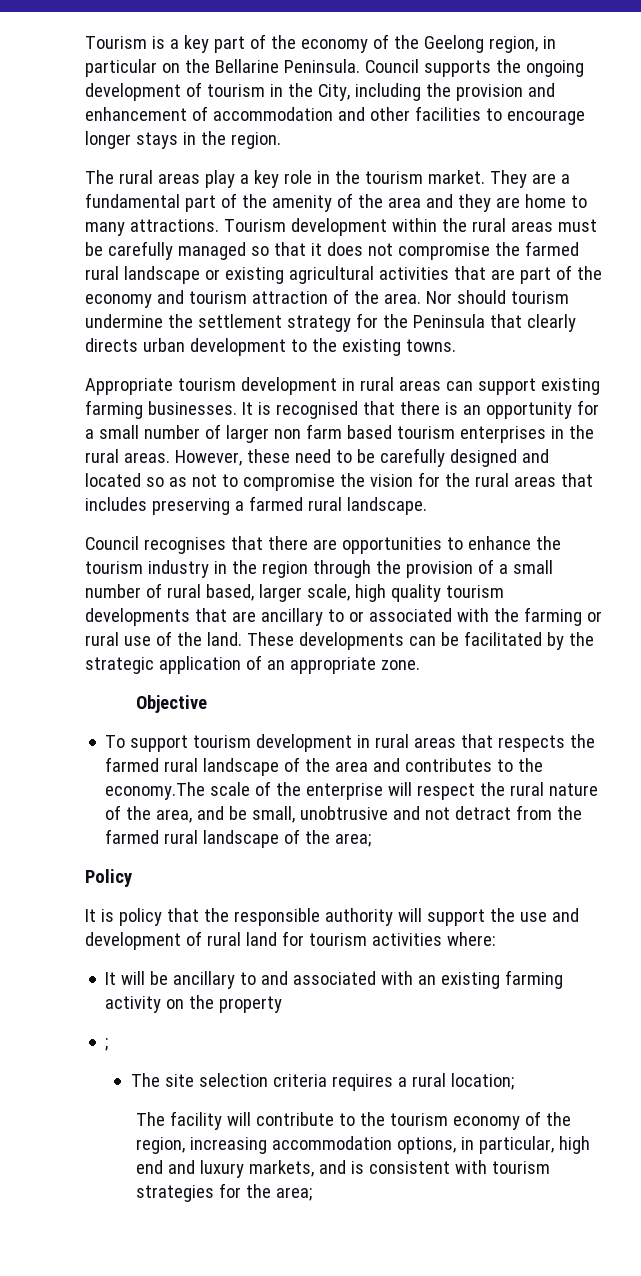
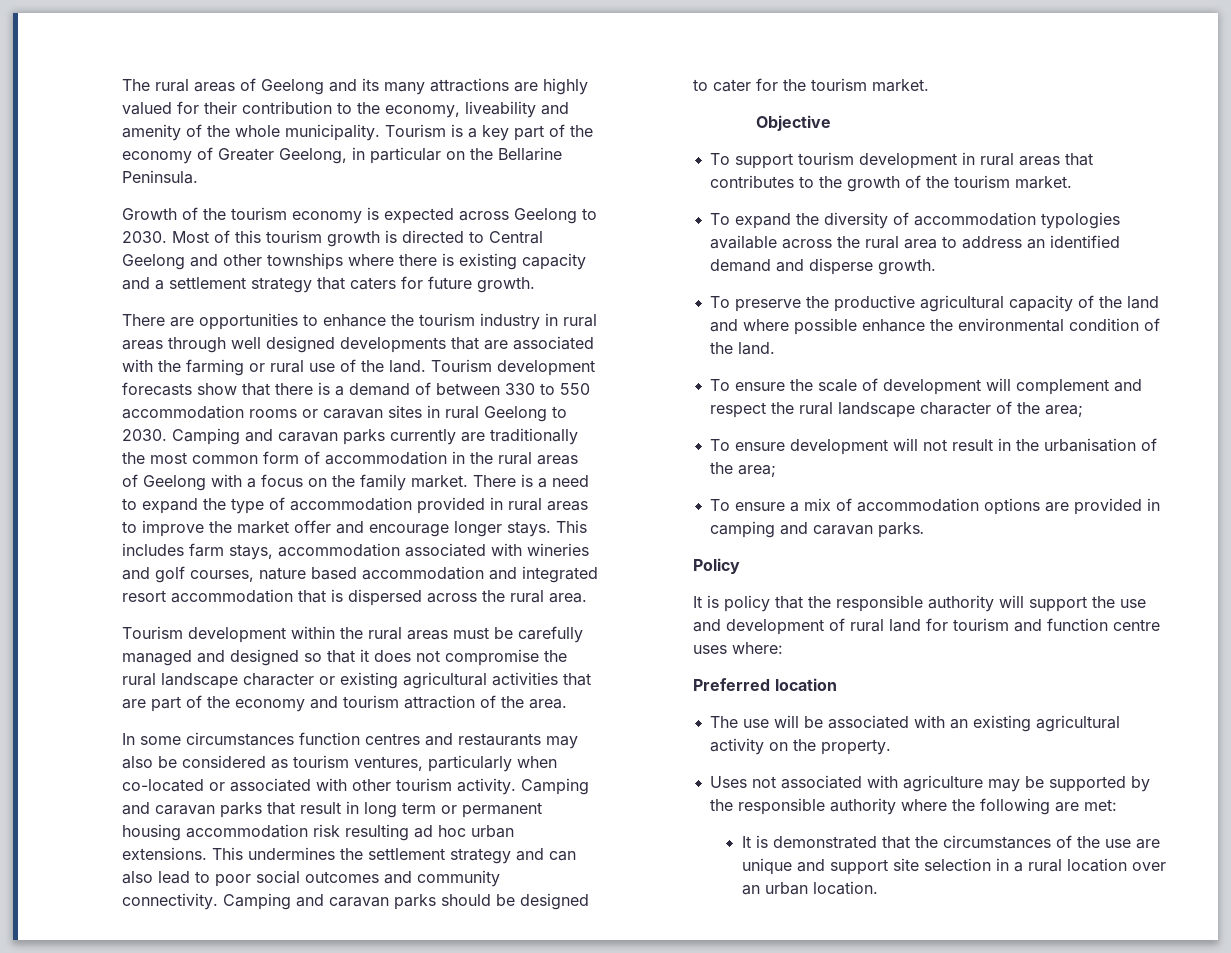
(84, 42) none -> [121,78,588,95] [121,101,569,118] [121,124,380,141] The rural areas of Geelong and its many attractions are highly valued for their contribution to the economy, liveability and amenity of the whole municipality.
[393,35,538,53] the Geelong region, -> [217,148,347,164] Greater Geelong,
[364,59,584,77] [84,82,555,101] [84,106,585,125] [84,131,281,149] [84,170,570,188] [84,193,587,212] [84,219,219,236] Council supports the ongoing development of tourism in the City, including the provision and enhancement of accommodation and other facilities to encourage longer stays in the region. // The rural areas play a key role in the tourism market. They are a fundamental part of the amenity of the area and they are home to many attractions. -> [121,207,597,224] [121,230,543,247] [121,253,586,270] [121,276,535,293] [121,313,597,330] [121,336,594,353] [121,359,595,376] [121,382,590,396] [121,405,567,422] [121,428,578,445] [121,451,578,465] [121,474,589,491] [121,497,588,514] [121,520,587,537] [121,543,589,560] [121,566,598,583] [121,589,587,606] // Growth of the tourism economy is expected across Geelong to 2030. Most of this tourism growth is directed to Central Geelong and other townships where there is existing capacity and a settlement strategy that caters for future growth. // There are opportunities to enhance the tourism industry in rural areas through well designed developments that are associated with the farming or rural use of the land. Tourism development forecasts show that there is a demand of between 330 to 550 accommodation rooms or caravan sites in rural Geelong to 2030. Camping and caravan parks currently are traditionally the most common form of accommodation in the rural areas of Geelong with a focus on the family market. There is a need to expand the type of accommodation provided in rural areas to improve the market offer and encourage longer stays. This includes farm stays, accommodation associated with wineries and golf courses, nature based accommodation and integrated resort accommodation that is dispersed across the rural area. //
(246, 251) none -> [196,649,299,666] and designed
[524,241,579,256] [84,266,200,284] farmed rural landscape -> [121,673,314,689] rural landscape character
[425,290,569,304] [84,313,576,332] [84,338,456,356] [84,377,600,395] [84,400,599,419] [84,424,594,443] [84,448,549,467] [84,472,593,491] [84,496,427,515] [84,536,561,554] [84,559,553,578] [84,583,504,602] [84,607,602,626] [84,631,594,650] [84,655,420,674] Nor should tourism undermine the settlement strategy for the Peninsula that clearly directs urban development to the existing towns. // Appropriate tourism development in rural areas can support existing farming businesses. It is recognised that there is an opportunity for a small number of larger non farm based tourism enterprises in the rural areas. However, these need to be carefully designed and located so as not to compromise the vision for the rural areas that includes preserving a farmed rural landscape. // Council recognises that there are opportunities to enhance the tourism industry in the region through the provision of a small number of rural based, larger scale, high quality tourism developments that are ancillary to or associated with the farming or rural use of the land. These developments can be facilitated by the strategic application of an appropriate zone. -> [121,732,578,749] [121,755,557,772] [121,778,589,795] [121,801,542,818] [121,824,514,841] [121,847,576,864] [121,870,500,887] [121,893,589,910] [692,78,929,92] // In some circumstances function centres and restaurants may also be considered as tourism ventures, particularly when co-located or associated with other tourism activity. Camping and caravan parks that result in long term or permanent housing accommodation risk resulting ad hoc urban extensions. This undermines the settlement strategy and can also lead to poor social outcomes and community connectivity. Camping and caravan parks should be designed to cater for the tourism market.
[498,734,596,752] [105,757,544,776] [105,781,599,800] [105,805,583,823] [105,829,372,848] respects the farmed rural landscape of the area and contributes to the economy.The scale of the enterprise will respect the rural nature of the area, and be small, unobtrusive and not detract from the farmed rural landscape of the area; -> [710,175,1073,192] [710,212,1121,229] [710,235,1121,249] [710,258,937,275] [710,295,1160,312] [710,318,1161,335] [710,342,776,355] [710,378,1143,395] [710,401,1084,418] [710,438,1158,455] [710,462,777,477] [710,498,1161,515] [710,521,926,538] contributes to the growth of the tourism market. // To expand the diversity of accommodation typologies available across the rural area to address an identified demand and disperse growth. // To preserve the productive agricultural capacity of the land and where possible enhance the environmental condition of the land. // To ensure the scale of development will complement and respect the rural landscape character of the area; // To ensure development will not result in the urbanisation of the area; // To ensure a mix of accommodation options are provided in camping and caravan parks.
[371,932,496,946] [105,971,289,989] activities where: // It will be ancillary to and -> [1013,618,1160,632] [692,642,783,654] [692,678,837,691] [710,715,824,728] and function centre uses where: // Preferred location // The use will be
[505,970,564,989] farming -> [1036,715,1121,732] agricultural
[219,996,283,1013] [105,1038,109,1051] [130,1073,514,1091] [135,1111,571,1130] [135,1136,590,1154] [135,1160,550,1178] [135,1183,312,1202] property // ; // The site selection criteria requires a rural location; // The facility will contribute to the tourism economy of the region, increasing accommodation options, in particular, high end and luxury markets, and is consistent with tourism strategies for the area; -> [821,739,892,755] [710,775,1151,792] [710,798,1118,815] [741,835,1160,849] [741,858,1166,875] [741,881,878,895] property. // Uses not associated with agriculture may be supported by the responsible authority where the following are met: // It is demonstrated that the circumstances of the use are unique and support site selection in a rural location over an urban location.

